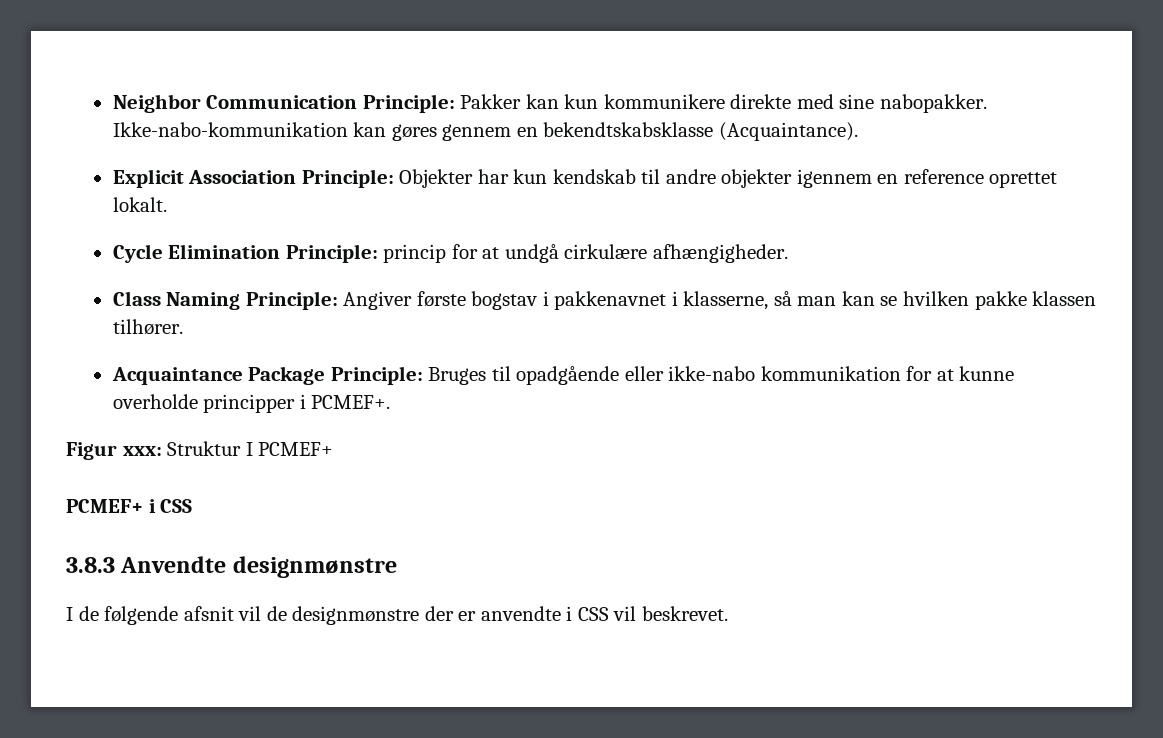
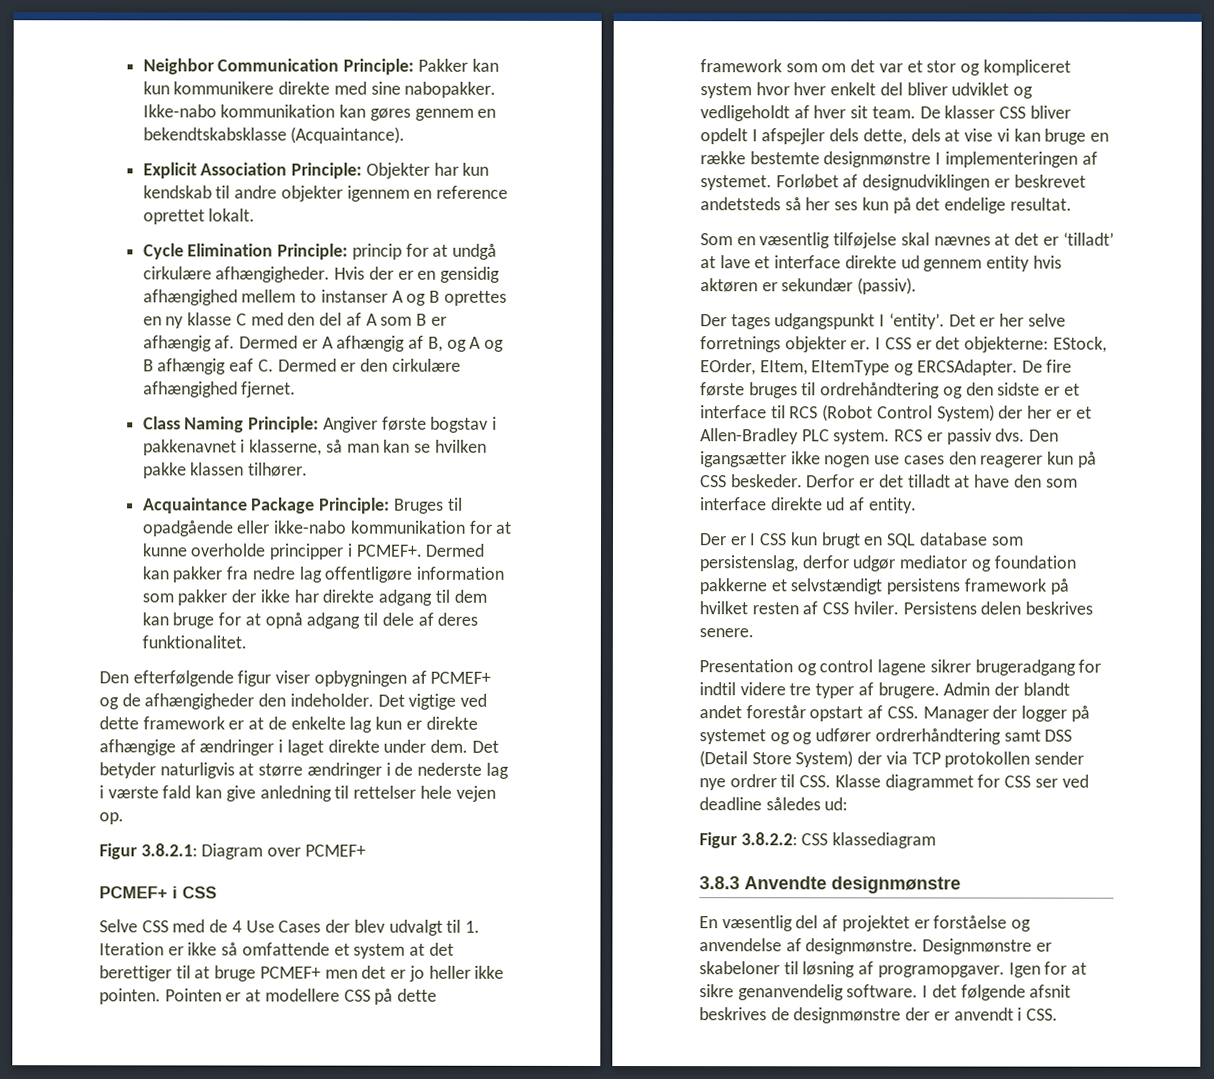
[112,122,348,137] Ikke-nabo-kommunikation -> [142,104,336,118] Ikke-nabo kommunikation
(788, 253) none -> [334,266,501,283] [142,289,507,306] [142,312,447,329] [142,335,504,352] [142,358,461,375] [142,381,297,398] Hvis der er en gensidig afhængighed mellem to instanser A og B oprettes en ny klasse C med den del af A som B er afhængig af. Dermed er A afhængig af B, og A og B afhængig eaf C. Dermed er den cirkulære afhængighed fjernet.
[66,441,334,460] [66,499,193,513] [66,556,397,578] [66,606,99,621] // Figur xxx: Struktur I PCMEF+ // PCMEF+ i CSS // 3.8.3 Anvendte designmønstre // I de -> [425,543,485,557] [141,566,505,583] [141,589,487,606] [141,612,479,629] [141,635,247,649] [99,670,492,687] [99,693,488,710] [99,716,478,733] [99,739,499,756] [99,762,509,779] [99,785,496,802] [99,812,124,825] [99,843,366,860] [99,886,217,899] [99,919,480,936] [99,942,454,959] [99,965,505,982] [99,988,438,1005] [700,59,1071,76] [700,82,1034,99] [700,105,1071,122] [700,128,1109,145] [700,151,1098,168] [700,174,1086,191] [700,197,1072,214] [700,232,1114,249] [700,255,1062,272] [700,277,918,295] [700,313,1066,330] [700,336,1107,353] [700,359,1073,376] [700,382,1080,399] [700,404,1092,422] [700,428,1060,445] [700,451,1097,468] [700,474,1078,488] [700,497,917,514] [699,532,1024,549] [699,555,1076,572] [699,578,1069,595] [699,601,1094,615] [699,628,754,638] [699,659,1102,676] [699,682,1070,699] [699,705,1090,722] [699,728,1073,745] [699,750,1085,768] [699,774,1089,791] [699,797,849,811] [699,832,937,849] [699,876,961,894] [699,915,1032,932] [699,938,1052,955] [699,961,1088,978] [699,984,957,1001] Dermed kan pakker fra nedre lag offentligøre information som pakker der ikke har direkte adgang til dem kan bruge for at opnå adgang til dele af deres funktionalitet. // Den efterfølgende figur viser opbygningen af PCMEF+ og de afhængigheder den indeholder. Det vigtige ved dette framework er at de enkelte lag kun er direkte afhængige af ændringer i laget direkte under dem. Det betyder naturligvis at større ændringer i de nederste lag i værste fald kan give anledning til rettelser hele vejen op. // Figur 3.8.2.1: Diagram over PCMEF+ // PCMEF+ i CSS // Selve CSS med de 4 Use Cases der blev udvalgt til 1. Iteration er ikke så omfattende et system at det berettiger til at bruge PCMEF+ men det er jo heller ikke pointen. Pointen er at modellere CSS på dette framework som om det var et stor og kompliceret system hvor hver enkelt del bliver udviklet og vedligeholdt af hver sit team. De klasser CSS bliver opdelt I afspejler dels dette, dels at vise vi kan bruge en række bestemte designmønstre I implementeringen af systemet. Forløbet af designudviklingen er beskrevet andetsteds så her ses kun på det endelige resultat. // Som en væsentlig tilføjelse skal nævnes at det er ‘tilladt’ at lave et interface direkte ud gennem entity hvis aktøren er sekundær (passiv). // Der tages udgangspunkt I ‘entity’. Det er her selve forretnings objekter er. I CSS er det objekterne: EStock, EOrder, EItem, EItemType og ERCSAdapter. De fire første bruges til ordrehåndtering og den sidste er et interface til RCS (Robot Control System) der her er et Allen-Bradley PLC system. RCS er passiv dvs. Den igangsætter ikke nogen use cases den reagerer kun på CSS beskeder. Derfor er det tilladt at have den som interface direkte ud af entity. // Der er I CSS kun brugt en SQL database som persistenslag, derfor udgør mediator og foundation pakkerne et selvstændigt persistens framework på hvilket resten af CSS hviler. Persistens delen beskrives senere. // Presentation og control lagene sikrer brugeradgang for indtil videre tre typer af brugere. Admin der blandt andet forestår opstart af CSS. Manager der logger på systemet og og udfører ordrerhåndtering samt DSS (Detail Store System) der via TCP protokollen sender nye ordrer til CSS. Klasse diagrammet for CSS ser ved deadline således ud: // Figur 3.8.2.2: CSS klassediagram // 3.8.3 Anvendte designmønstre // En væsentlig del af projektet er forståelse og anvendelse af designmønstre. Designmønstre er skabeloner til løsning af programopgaver. Igen for at sikre genanvendelig software. I det
[238,606,262,621] vil -> [699,1007,767,1021] beskrives
[480,606,728,621] anvendte i CSS vil beskrevet. -> [953,1007,1059,1021] anvendt i CSS.

